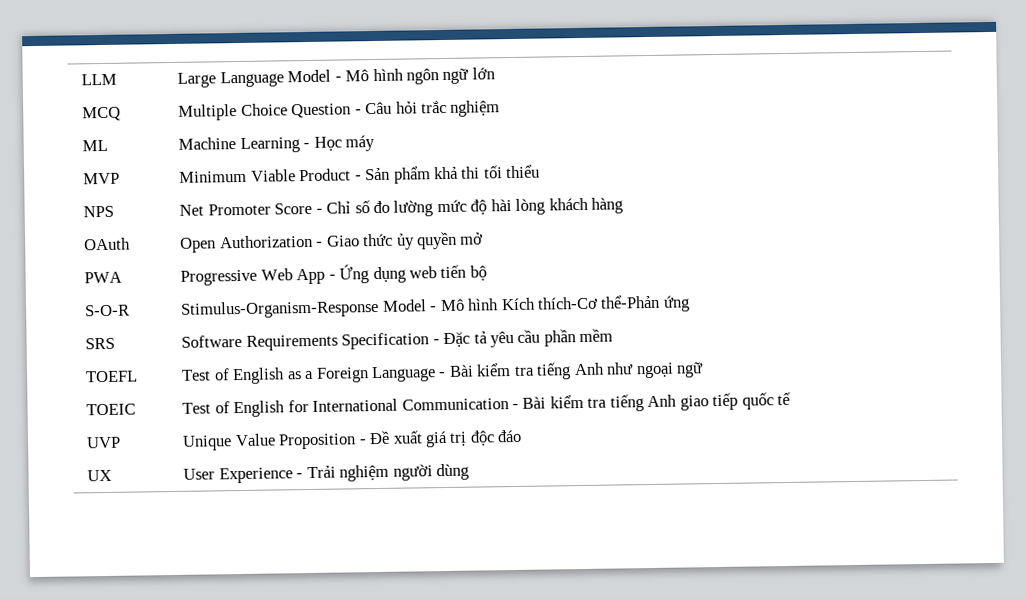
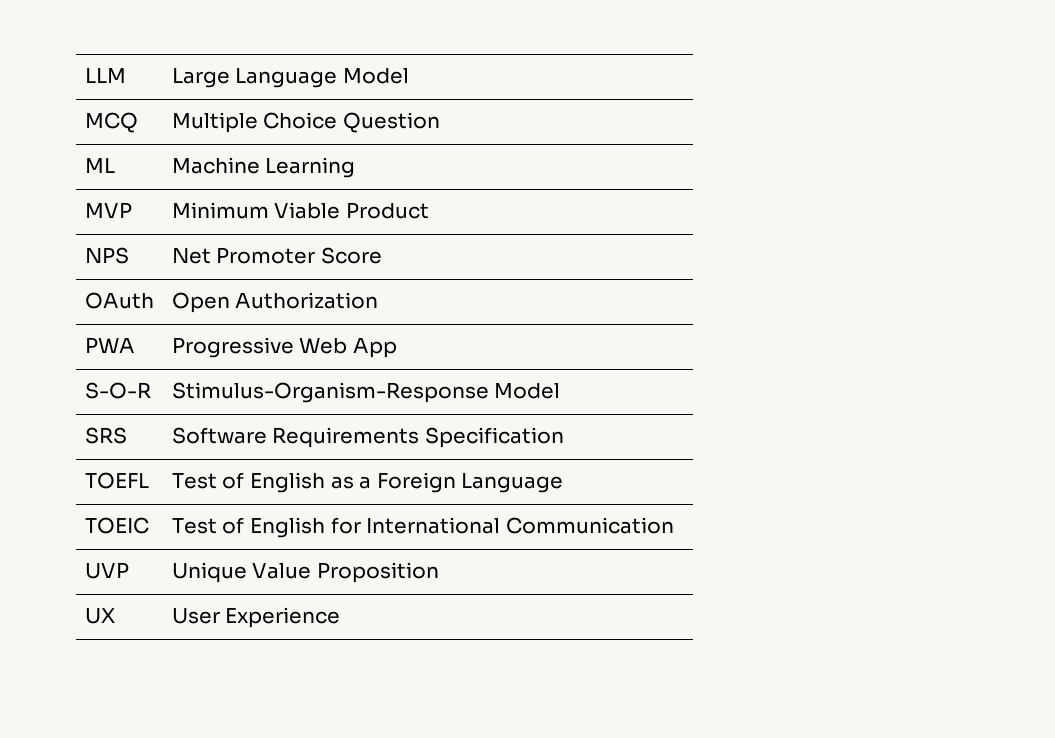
[334,67,495,85] - Mô hình ngôn ngữ lớn -> (410, 76) none
[354,100,501,117] - Câu hỏi trắc nghiệm -> (441, 122) none
[303,134,376,152] - Học máy -> (356, 167) none
[354,164,541,184] [83,205,115,218] [179,197,624,217] [84,237,132,251] [180,231,484,253] [84,271,123,284] [180,264,487,286] [85,304,131,317] [181,294,690,319] [85,337,116,350] [181,328,614,351] - Sản phẩm khả thi tối thiểu // NPS | Net Promoter Score - Chỉ số đo lường mức độ hài lòng khách hàng // OAuth | Open Authorization - Giao thức ủy quyền mở // PWA | Progressive Web App - Ứng dụng web tiến bộ // S-O-R | Stimulus-Organism-Response Model - Mô hình Kích thích-Cơ thể-Phản ứng // SRS | Software Requirements Specification - Đặc tả yêu cầu phần mềm -> [84,247,129,264] [171,247,383,264] [84,292,154,309] [171,292,379,313] [84,337,135,353] [171,337,398,358] [84,382,151,399] [171,382,561,403] [84,427,127,444] [171,427,565,448] // NPS | Net Promoter Score // OAuth | Open Authorization // PWA | Progressive Web App // S-O-R | Stimulus-Organism-Response Model // SRS | Software Requirements Specification
[439,362,705,380] - Bài kiểm tra tiếng Anh như ngoại ngữ -> (564, 483) none
[511,391,792,412] [86,436,122,449] [182,429,523,451] [87,469,113,482] [183,463,469,484] - Bài kiểm tra tiếng Anh giao tiếp quốc tế // UVP | Unique Value Proposition - Đề xuất giá trị độc đáo // UX | User Experience - Trải nghiệm người dùng -> [84,562,129,579] [171,562,440,583] [84,608,115,624] [171,607,341,628] // UVP | Unique Value Proposition // UX | User Experience

